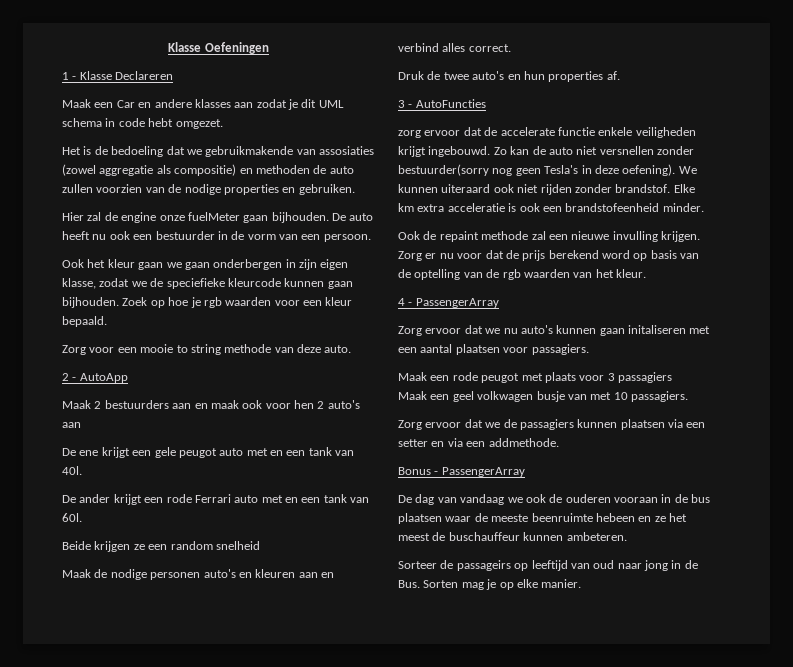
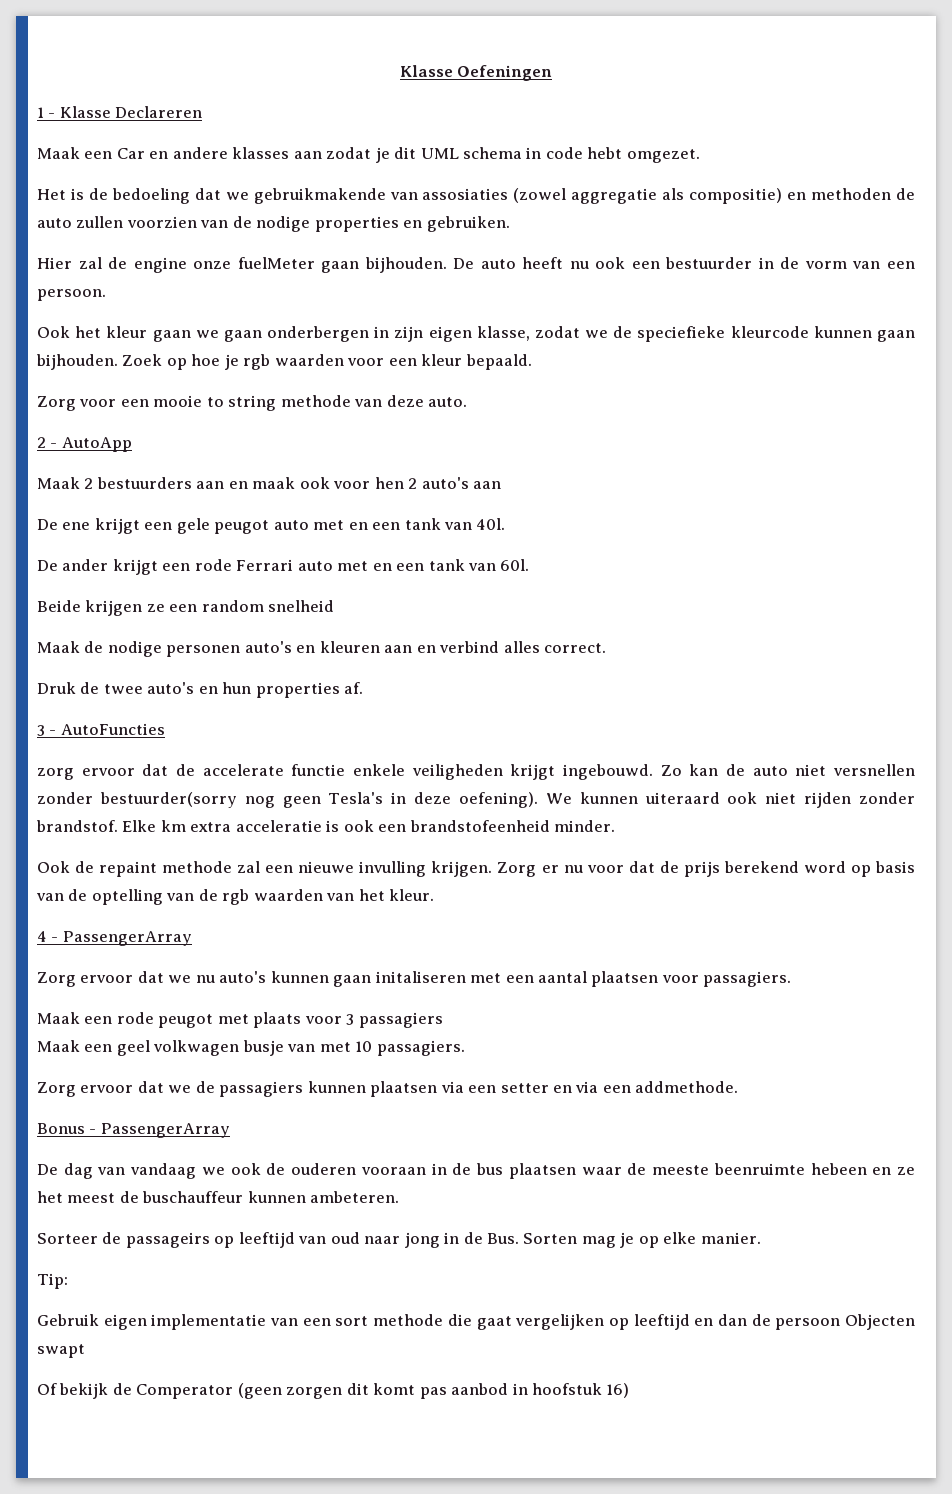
(582, 583) none -> [37,1273,68,1289] [37,1314,915,1330] [37,1344,85,1358] [37,1383,630,1399] // Tip: // Gebruik eigen implementatie van een sort methode die gaat vergelijken op leeftijd en dan de persoon Objecten swapt // Of bekijk de Comperator (geen zorgen dit komt pas aanbod in hoofstuk 16)

